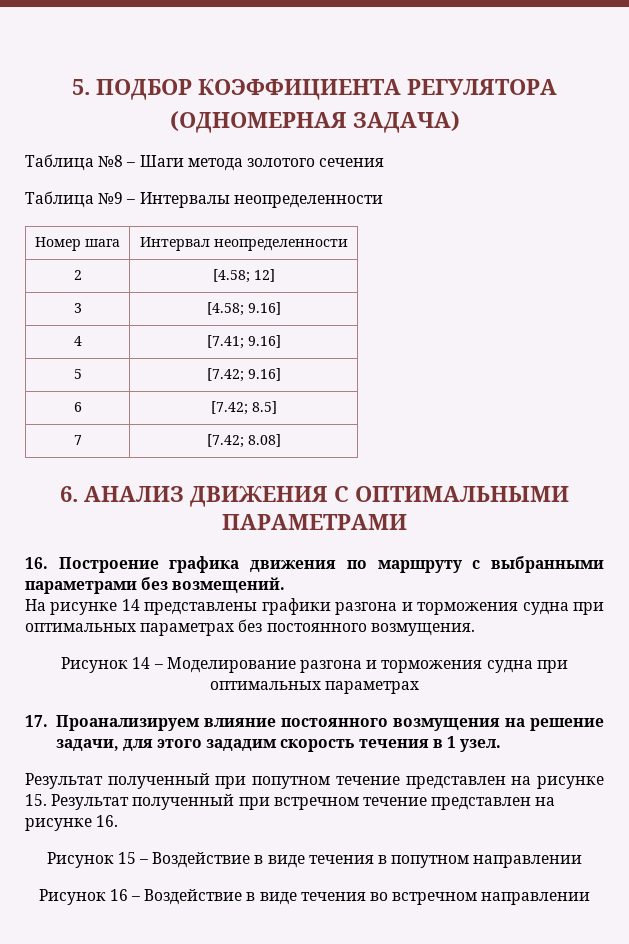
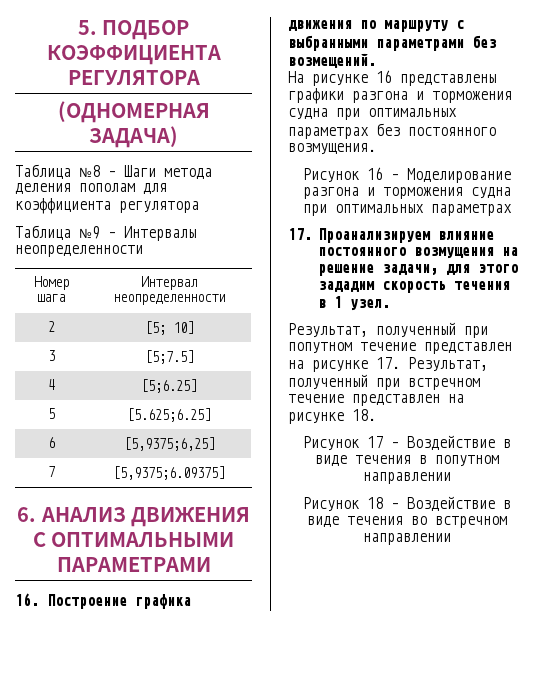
[246,158,385,167] золотого сечения -> [15,183,167,194] [15,198,199,214] деления пополам для коэффициента регулятора
[212,269,275,283] [4.58; 12] -> [144,321,194,335] [5; 10]
[206,302,281,316] [4.58; 9.16] -> [144,350,194,364] [5;7.5]
[206,335,281,349] [7.41; 9.16] -> [141,379,197,393] [5;6.25]
[206,368,281,382] [7.42; 9.16] -> [127,408,211,422] [5.625;6.25]
[210,401,277,415] [7.42; 8.5] -> [123,437,215,451] [5,9375;6,25]
[206,434,281,448] [7.42; 8.08] -> [113,466,225,480] [5,9375;6.09375]
[121,599,140,611] 14 -> [376,70,392,83] 16
[132,657,151,669] 14 -> [366,167,383,180] 16
[25,773,103,789] Результат -> [288,323,368,338] Результат,
[25,794,130,810] 15. Результат -> [376,357,488,372] 17. Результат,
[96,815,119,827] [46,852,136,868] 16. // Рисунок 15 -> [352,409,376,421] [302,436,383,451] 18. // Рисунок 17
[109,889,128,901] 16 -> [366,497,383,509] 18

